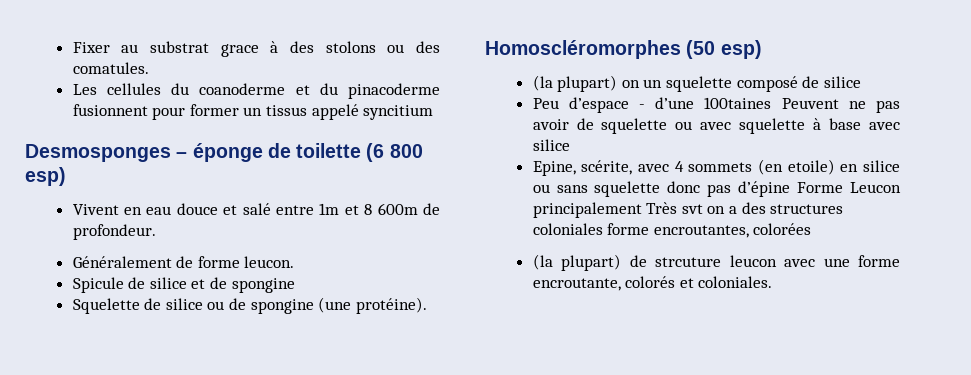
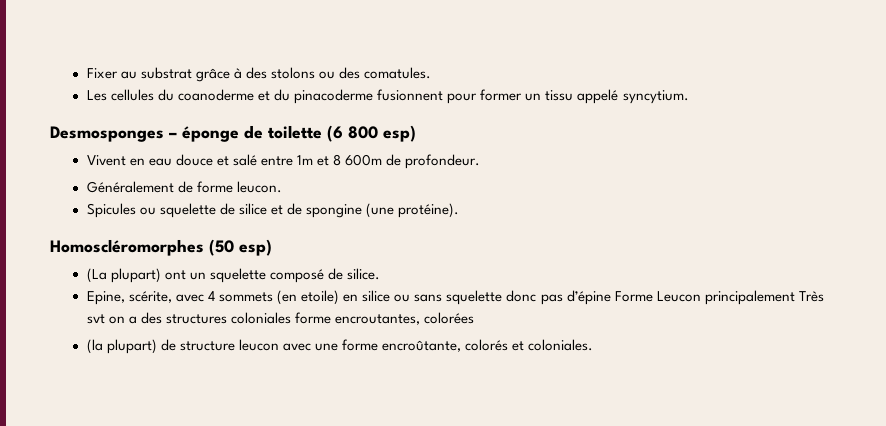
[220,44,259,57] grace -> [196,68,231,82] grâce
[265,104,434,120] tissus appelé syncitium -> [545,89,689,104] tissu appelé syncytium.
[72,277,124,293] Spicule -> [86,203,216,218] Spicules ou squelette
[72,298,314,314] // Squelette de silice ou de spongine -> (363, 211) none
[532,75,640,92] (la plupart) on -> [86,268,186,283] (La plupart) ont
[823,76,861,88] [532,97,900,113] [532,118,900,134] [532,139,570,151] silice // Peu d’espace - d’une 100taines Peuvent ne pas avoir de squelette ou avec squelette à base avec silice -> [347,268,381,280] silice.
[655,257,722,267] strcuture -> [180,341,236,351] structure
[532,278,621,291] encroutante, -> [382,340,462,352] encroûtante,

